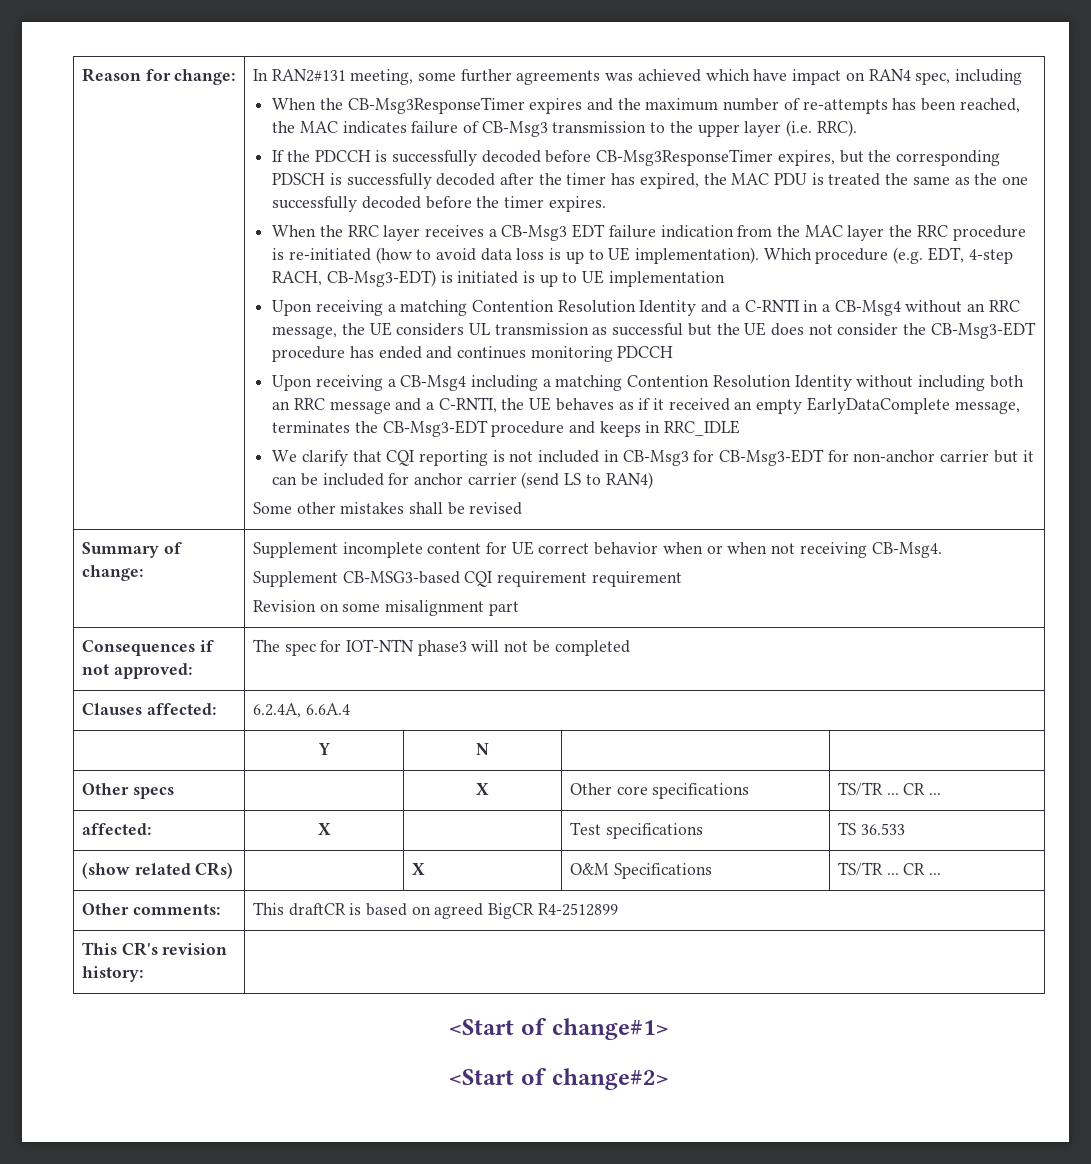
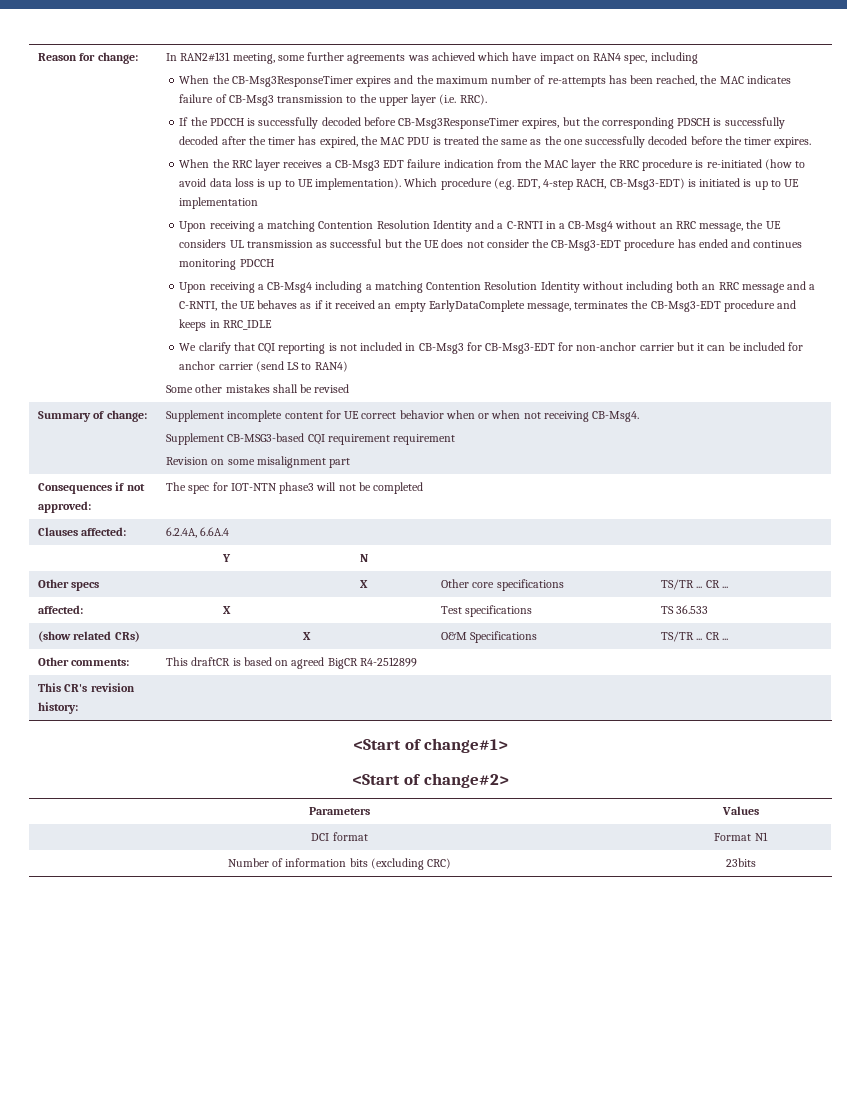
(669, 1079) none -> [309,807,370,815] [721,806,759,815] [311,832,368,841] [714,832,768,841] [227,858,452,870] [725,858,756,867] // Parameters | Values // DCI format | Format N1 // Number of information bits (excluding CRC) | 23bits

